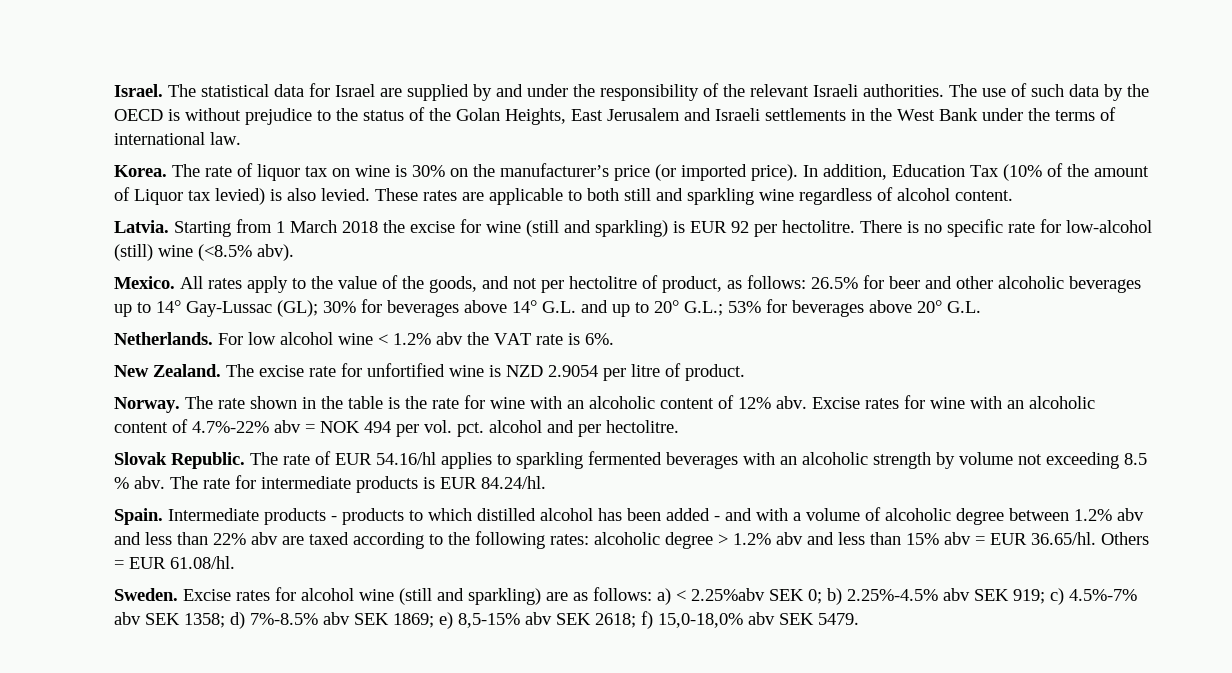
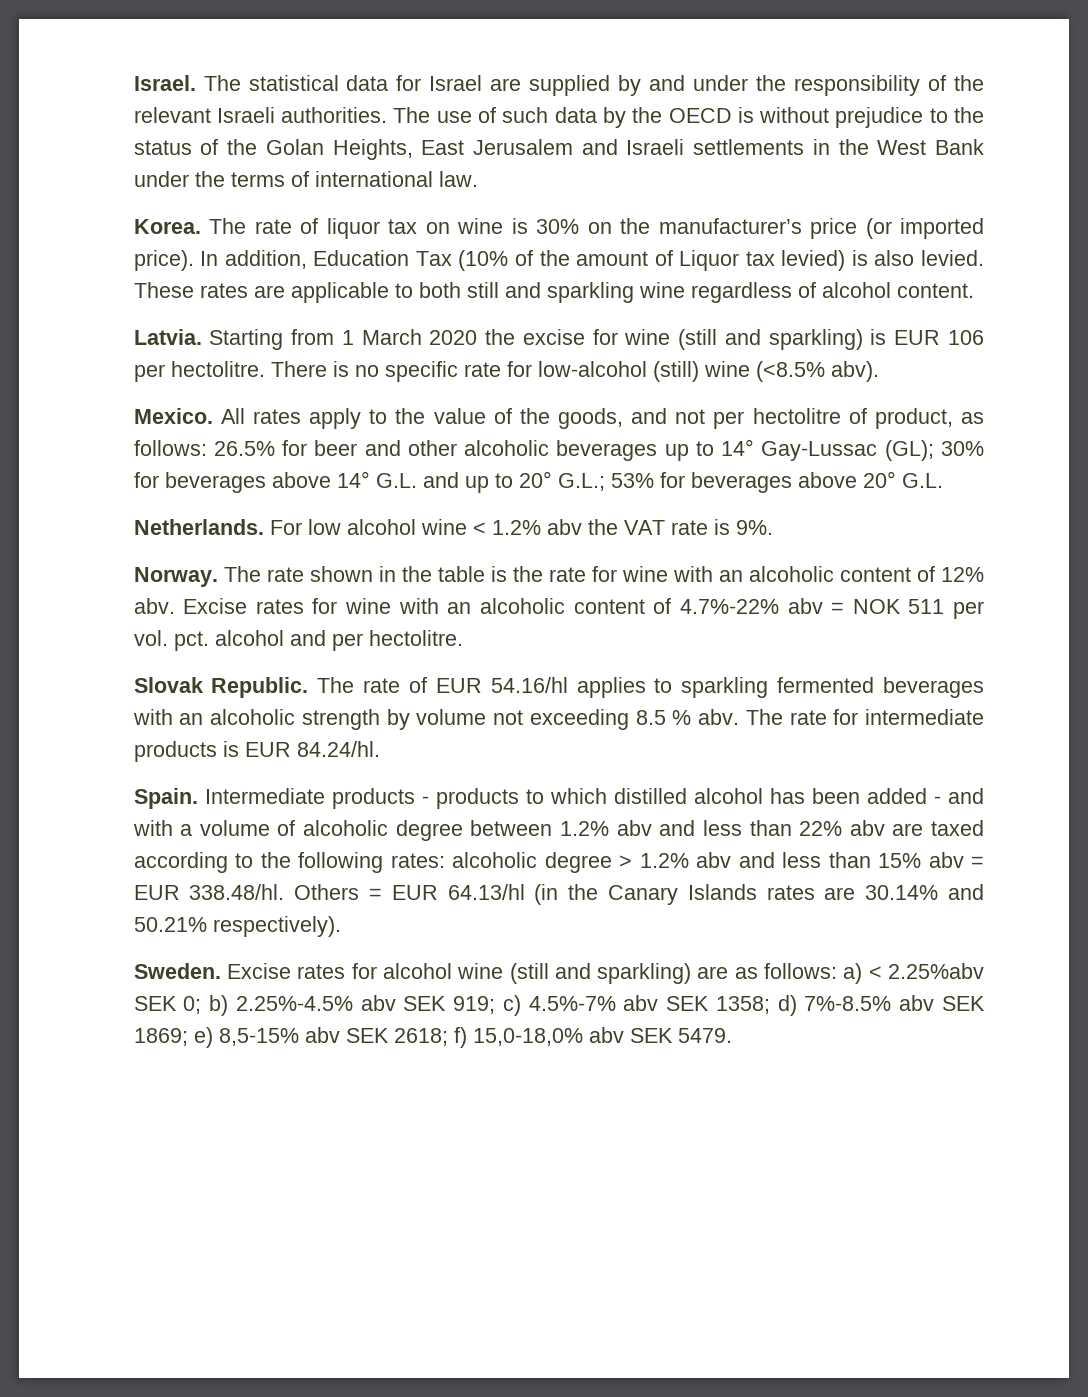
[341,221,378,233] 2018 -> [429,330,478,345] 2020
[730,221,749,233] 92 -> [948,330,985,345] 106
[584,333,614,345] [113,363,745,381] 6%. // New Zealand. The excise rate for unfortified wine is NZD 2.9054 per litre of product. -> [735,520,773,535] 9%.
[363,421,391,433] 494 -> [908,599,945,614] 511
[1030,532,1096,545] 36.65/hl. -> [189,884,285,900] 338.48/hl.
[169,556,235,569] 61.08/hl. -> [447,884,984,905] [133,916,341,937] 64.13/hl (in the Canary Islands rates are 30.14% and 50.21% respectively).

